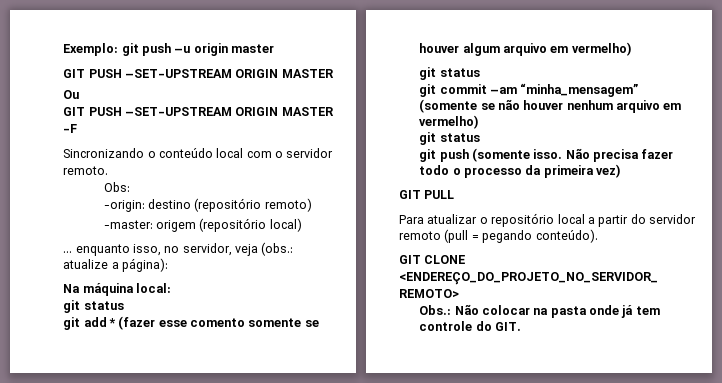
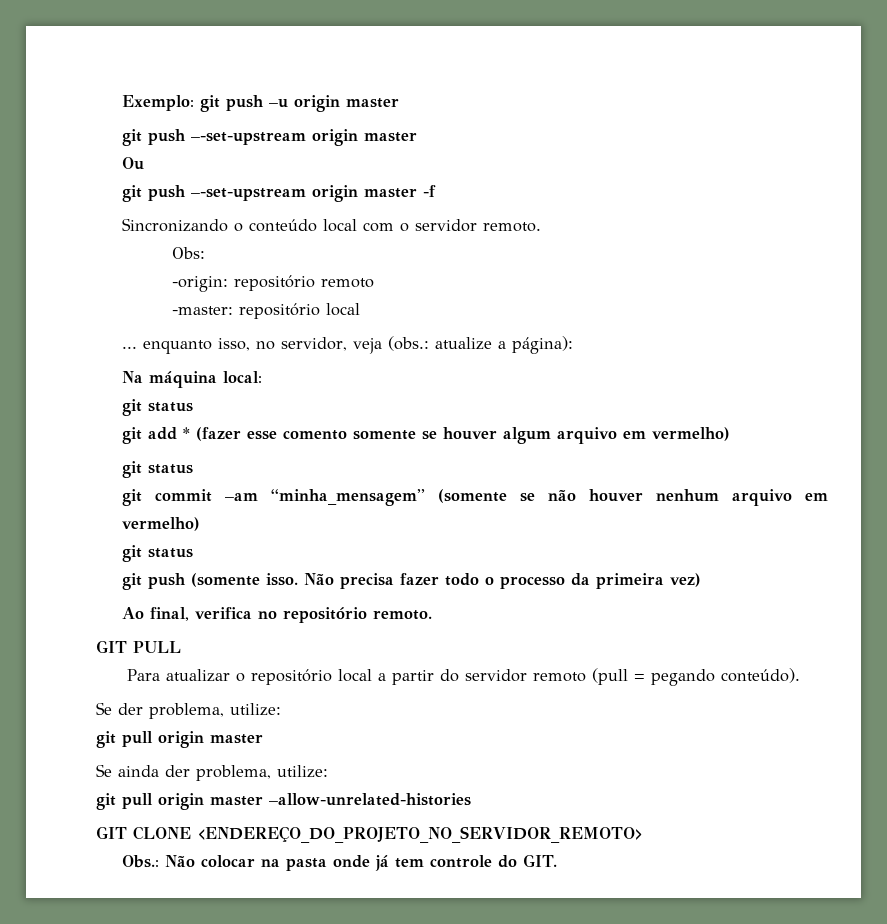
[63,69,334,78] [63,90,80,99] [63,107,334,116] [63,124,78,133] GIT PUSH –SET-UPSTREAM ORIGIN MASTER // Ou // GIT PUSH –SET-UPSTREAM ORIGIN MASTER -F -> [121,129,417,146] [121,157,144,170] [121,185,436,202] git push –-set-upstream origin master // Ou // git push –-set-upstream origin master -f
[147,198,312,212] [103,218,302,232] destino (repositório remoto) // -master: origem (repositório local) -> [234,275,375,291] [172,303,361,319] repositório remoto // -master: repositório local
(622, 171) none -> [121,607,432,623] // Ao final, verifica no repositório remoto.
(598, 236) none -> [96,702,281,719] [96,731,263,748] [96,764,328,781] [96,793,471,810] // Se der problema, utilize: // git pull origin master // Se ainda der problema, utilize: // git pull origin master –allow-unrelated-histories

